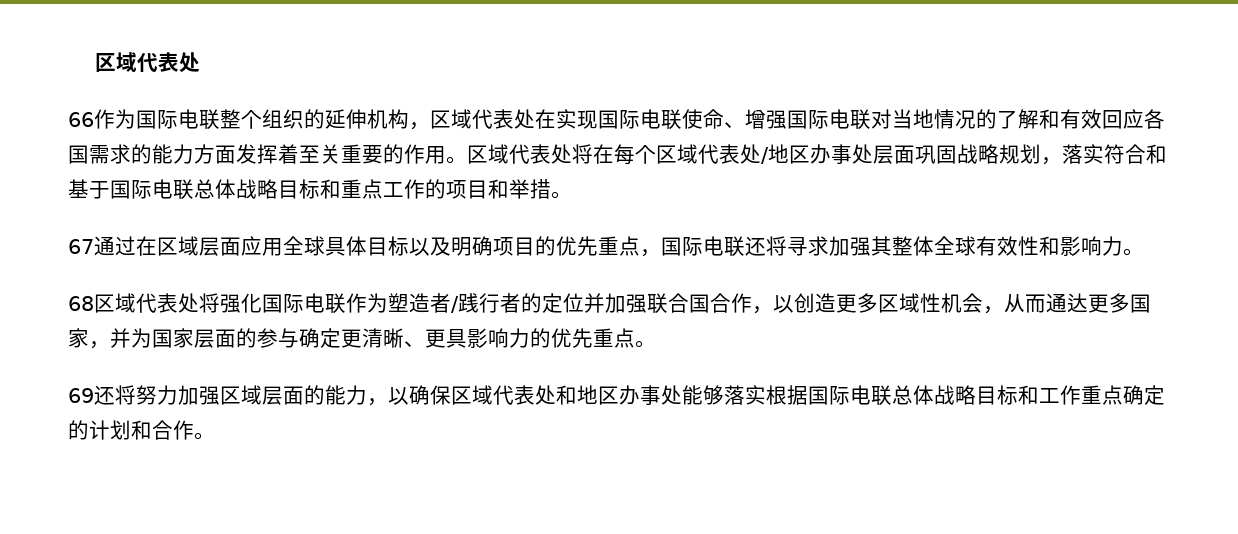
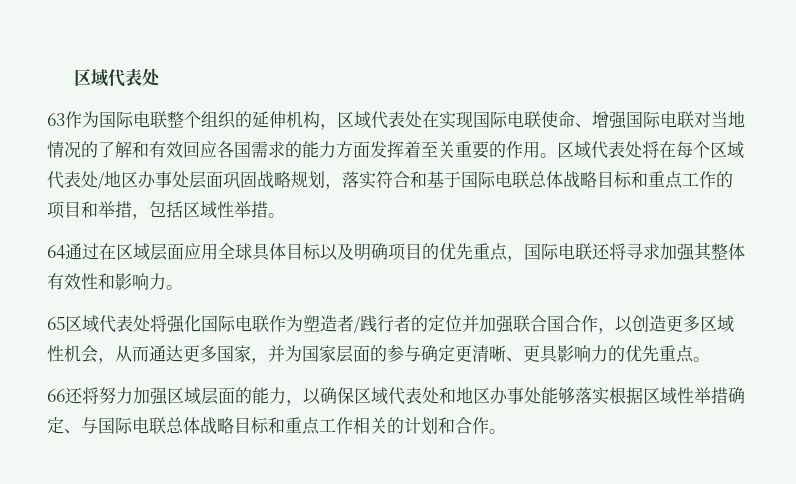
[68,112,94,127] 66 -> [47,113,65,126] 63
[551,191,572,199] [68,239,94,254] 。 // 67 -> [132,201,285,220] [47,245,66,259] ，包括区域性举措。 // 64
[934,236,976,256] 全球 -> (745, 251) none
[68,296,94,311] 68 -> [47,317,65,330] 65
[68,388,94,403] 69 -> [47,389,65,402] 66
[808,385,1165,406] 国际电联总体战略目标和工作重点确定 -> [643,387,745,405] [47,417,387,435] 区域性举措确定、与国际电联总体战略目标和重点工作相关

